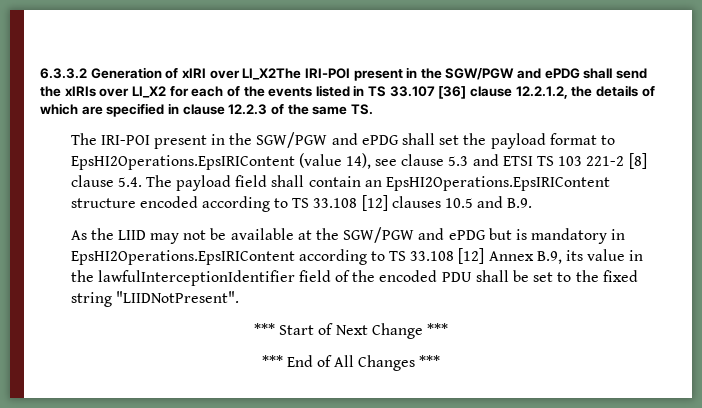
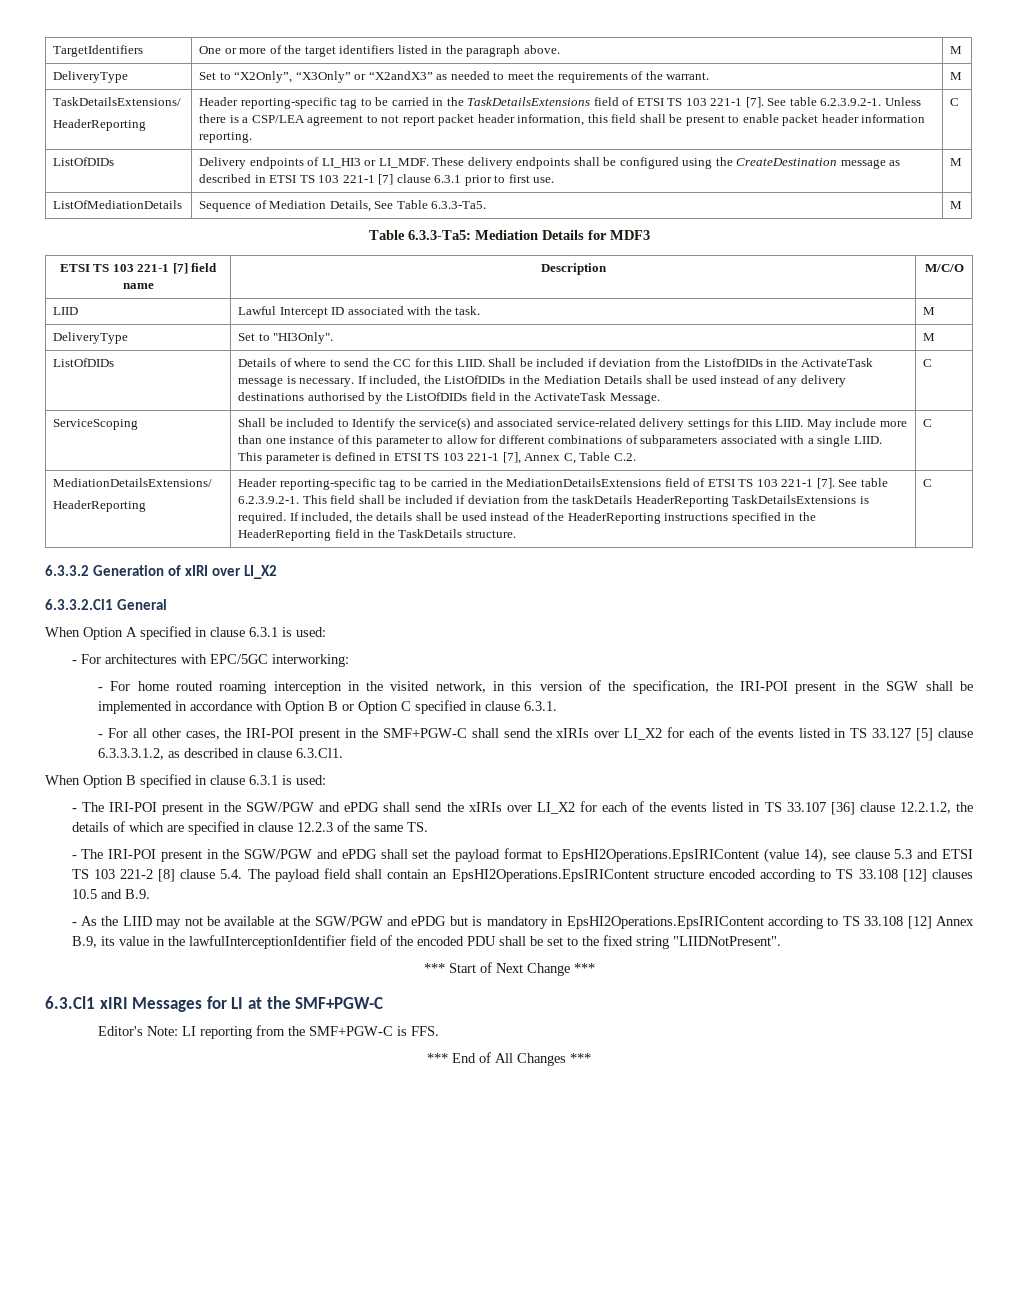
(40, 73) none -> [53,45,144,57] [199,45,560,57] [950,46,963,54] [53,71,129,83] [199,71,710,83] [950,72,963,80] [53,97,182,106] [53,119,147,131] [199,97,921,109] [199,114,926,126] [199,132,253,143] [950,98,960,106] [53,157,115,166] [199,157,901,169] [199,174,555,186] [950,158,963,166] [53,200,183,209] [199,200,487,212] [950,201,963,209] [368,230,650,240] [59,263,218,274] [122,283,154,289] [540,263,607,275] [924,264,964,272] [53,307,79,315] [238,306,481,318] [923,307,936,315] [53,332,129,344] [238,332,334,344] [923,333,936,341] [53,358,115,367] [238,358,874,367] [238,375,846,387] [238,392,660,404] [923,359,933,367] [53,419,139,430] [238,417,907,430] [238,435,882,447] [238,452,636,464] [923,419,933,427] [53,478,213,487] [53,500,147,512] [238,478,888,490] [238,495,869,507] [238,512,816,524] [238,529,516,541] [923,479,933,487] TargetIdentifiers | One or more of the target identifiers listed in the paragraph above. | M // DeliveryType | Set to “X2Only”, “X3Only” or “X2andX3” as needed to meet the requirements of the warrant. | M // TaskDetailsExtensions/ // HeaderReporting | Header reporting-specific tag to be carried in the TaskDetailsExtensions field of ETSI TS 103 221-1 [7]. See table 6.2.3.9.2-1. Unless there is a CSP/LEA agreement to not report packet header information, this field shall be present to enable packet header information reporting. | C // ListOfDIDs | Delivery endpoints of LI_HI3 or LI_MDF. These delivery endpoints shall be configured using the CreateDestination message as described in ETSI TS 103 221-1 [7] clause 6.3.1 prior to first use. | M // ListOfMediationDetails | Sequence of Mediation Details, See Table 6.3.3-Ta5. | M // Table 6.3.3-Ta5: Mediation Details for MDF3 // ETSI TS 103 221-1 [7] field name | Description | M/C/O // LIID | Lawful Intercept ID associated with the task. | M // DeliveryType | Set to "HI3Only". | M // ListOfDIDs | Details of where to send the CC for this LIID. Shall be included if deviation from the ListofDIDs in the ActivateTask message is necessary. If included, the ListOfDIDs in the Mediation Details shall be used instead of any delivery destinations authorised by the ListOfDIDs field in the ActivateTask Message. | C // ServiceScoping | Shall be included to Identify the service(s) and associated service-related delivery settings for this LIID. May include more than one instance of this parameter to allow for different combinations of subparameters associated with a single LIID. This parameter is defined in ETSI TS 103 221-1 [7], Annex C, Table C.2. | C // MediationDetailsExtensions/ // HeaderReporting | Header reporting-specific tag to be carried in the MediationDetailsExtensions field of ETSI TS 103 221-1 [7]. See table 6.2.3.9.2-1. This field shall be included if deviation from the taskDetails HeaderReporting TaskDetailsExtensions is required. If included, the details shall be used instead of the HeaderReporting instructions specified in the HeaderReporting field in the TaskDetails structure. | C //
[242,68,302,80] LI_X2The -> [243,565,277,579] [45,599,167,610] [45,626,326,640] [71,654,349,667] [98,680,973,694] [98,700,558,714] [98,727,974,741] [98,748,344,760] [45,774,326,788] [71,802,104,812] LI_X2 // 6.3.3.2.Cl1 General // When Option A specified in clause 6.3.1 is used: // - For architectures with EPC/5GC interworking: // - For home routed roaming interception in the visited network, in this version of the specification, the IRI-POI present in the SGW shall be implemented in accordance with Option B or Option C specified in clause 6.3.1. // - For all other cases, the IRI-POI present in the SMF+PGW-C shall send the xIRIs over LI_X2 for each of the events listed in TS 33.127 [5] clause 6.3.3.3.1.2, as described in clause 6.3.Cl1. // When Option B specified in clause 6.3.1 is used: // - The
(373, 109) none -> [71,855,77,859] -
(533, 203) none -> [71,922,77,926] -
(448, 329) none -> [45,996,384,1012] [98,1025,440,1039] // 6.3.Cl1 xIRI Messages for LI at the SMF+PGW-C // Editor's Note: LI reporting from the SMF+PGW-C is FFS.

